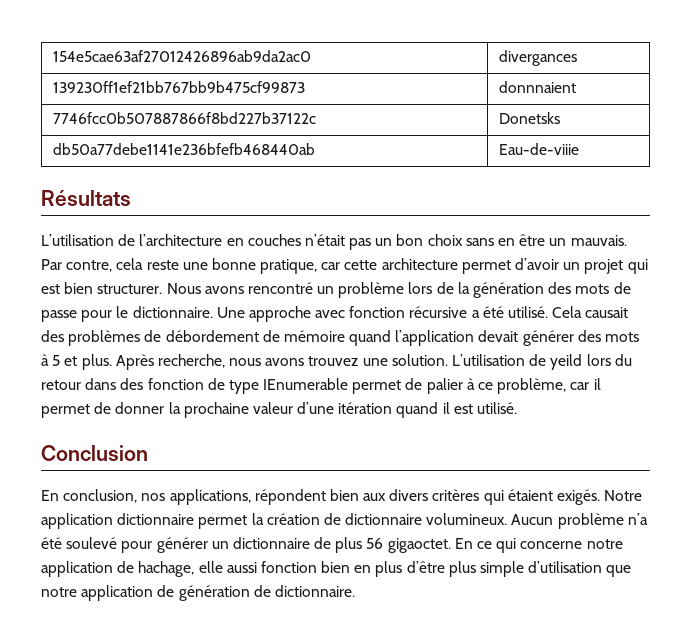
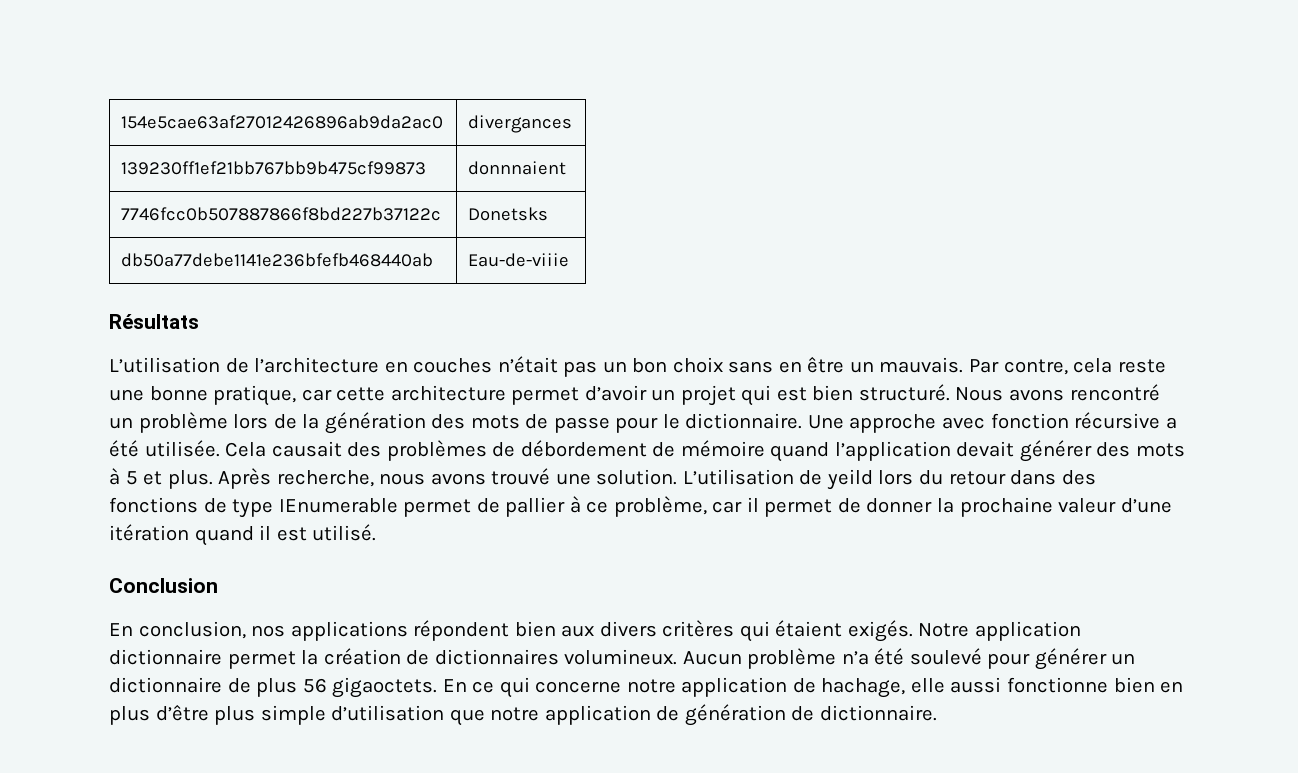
[97,284,163,294] structurer. -> [858,384,950,401] structuré.
[508,306,549,318] utilisé. -> [144,440,220,457] utilisée.
[308,356,359,366] trouvez -> [491,468,551,485] trouvé
[147,378,204,390] fonction -> [109,497,198,513] fonctions
[426,378,463,394] palier -> [505,497,566,517] pallier
[169,489,251,505] applications, -> [290,621,408,641] applications
[345,513,423,525] dictionnaire -> [434,649,559,665] dictionnaires
[387,538,451,553] gigaoctet. -> [332,677,438,698] gigaoctets.
[260,561,317,573] fonction -> [1007,677,1109,693] fonctionne

